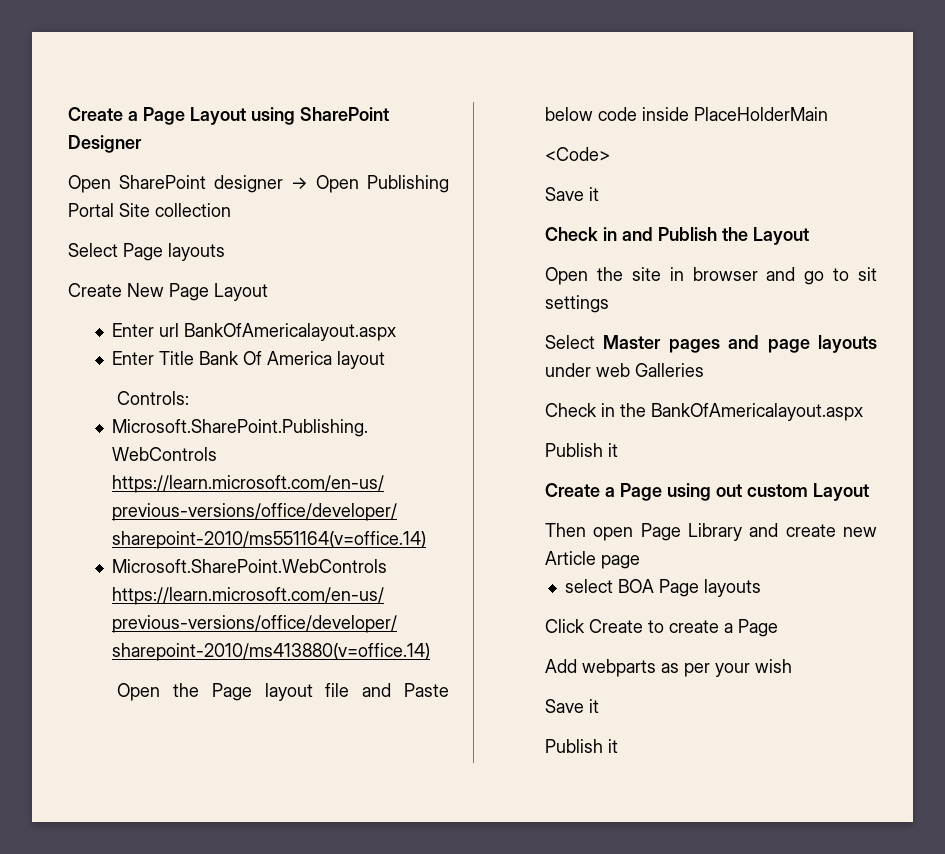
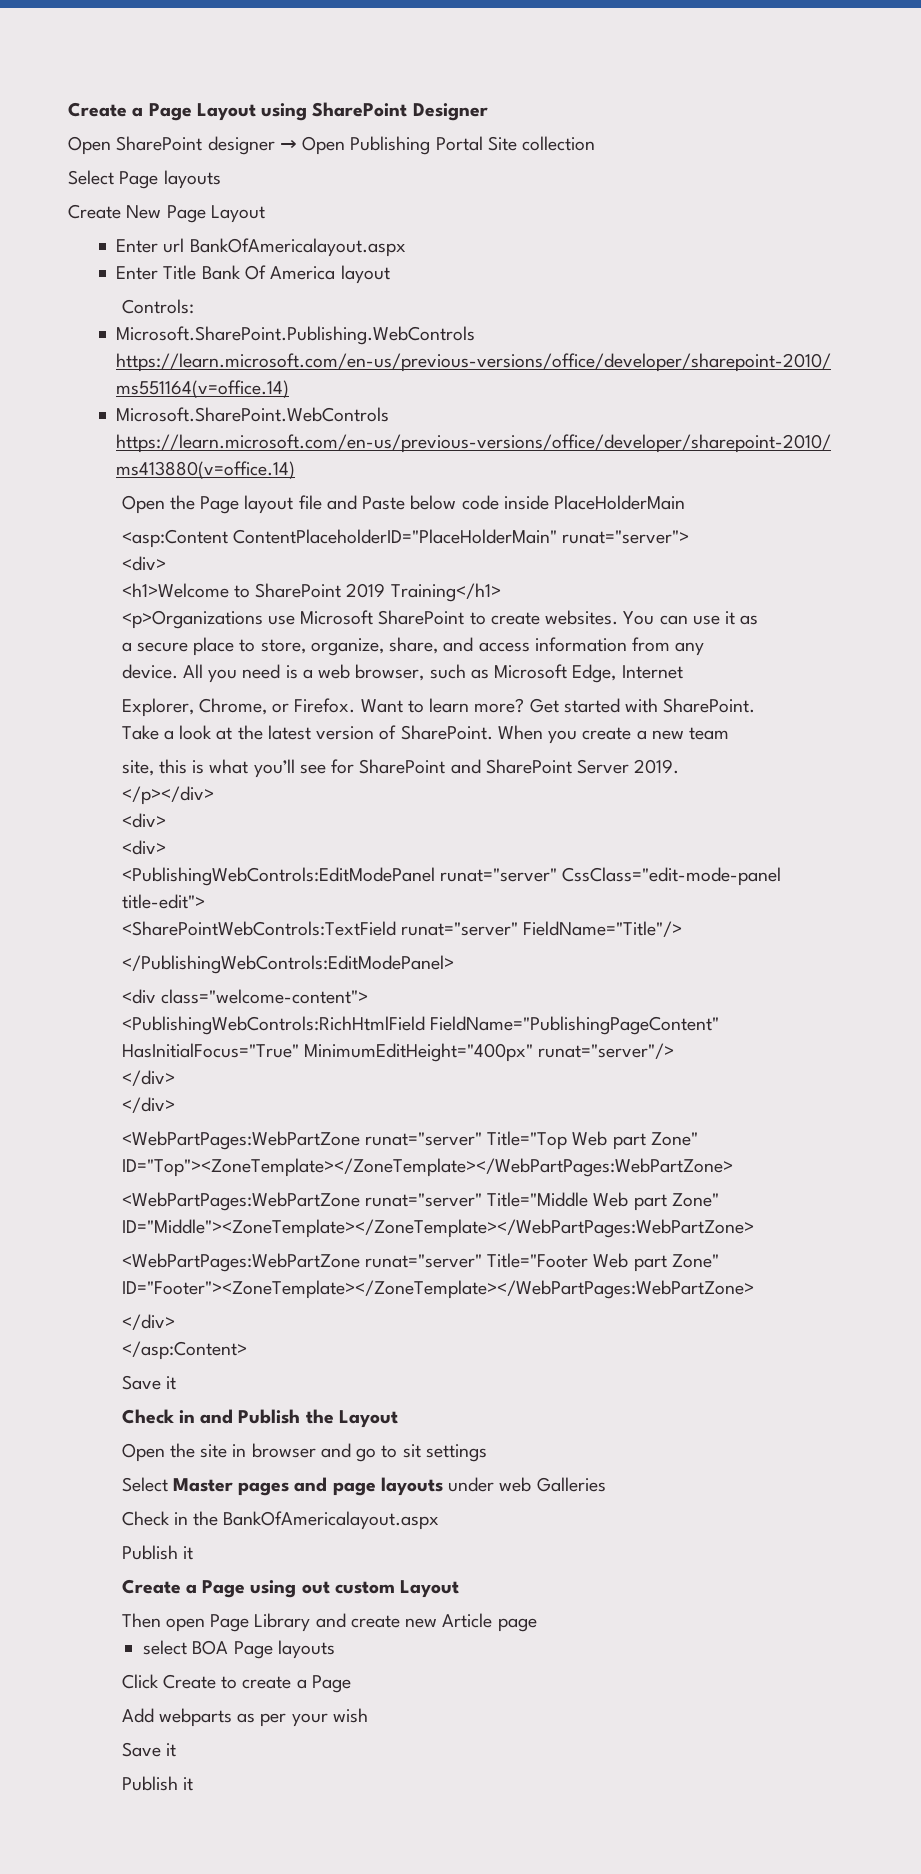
[544,147,610,161] <Code> -> [121,529,690,548] [121,556,166,571] [121,583,501,602] [121,610,759,629] [121,637,705,656] [121,664,683,683] [121,698,756,717] [121,725,730,744] [121,759,680,778] [121,786,214,805] [121,813,166,828] [121,840,166,855] [121,867,782,886] [121,894,205,909] [121,921,683,937] [121,955,454,974] [121,989,368,1004] [121,1016,719,1035] [121,1043,675,1062] [121,1070,175,1086] [121,1097,175,1113] [121,1131,698,1150] [121,1158,733,1177] [121,1192,719,1211] [121,1219,754,1238] [121,1253,719,1272] [121,1280,754,1299] [121,1314,175,1330] [121,1341,247,1360] <asp:Content ContentPlaceholderID="PlaceHolderMain" runat="server"> // <div> // <h1>Welcome to SharePoint 2019 Training</h1> // <p>Organizations use Microsoft SharePoint to create websites. You can use it as // a secure place to store, organize, share, and access information from any // device. All you need is a web browser, such as Microsoft Edge, Internet // Explorer, Chrome, or Firefox. Want to learn more? Get started with SharePoint. // Take a look at the latest version of SharePoint. When you create a new team // site, this is what you’ll see for SharePoint and SharePoint Server 2019. // </p></div> // <div> // <div> // <PublishingWebControls:EditModePanel runat="server" CssClass="edit-mode-panel title-edit"> // <SharePointWebControls:TextField runat="server" FieldName="Title"/> // </PublishingWebControls:EditModePanel> // <div class="welcome-content"> // <PublishingWebControls:RichHtmlField FieldName="PublishingPageContent" HasInitialFocus="True" MinimumEditHeight="400px" runat="server"/> // </div> // </div> // <WebPartPages:WebPartZone runat="server" Title="Top Web part Zone" ID="Top"><ZoneTemplate></ZoneTemplate></WebPartPages:WebPartZone> // <WebPartPages:WebPartZone runat="server" Title="Middle Web part Zone" ID="Middle"><ZoneTemplate></ZoneTemplate></WebPartPages:WebPartZone> // <WebPartPages:WebPartZone runat="server" Title="Footer Web part Zone" ID="Footer"><ZoneTemplate></ZoneTemplate></WebPartPages:WebPartZone> // </div> // </asp:Content>

